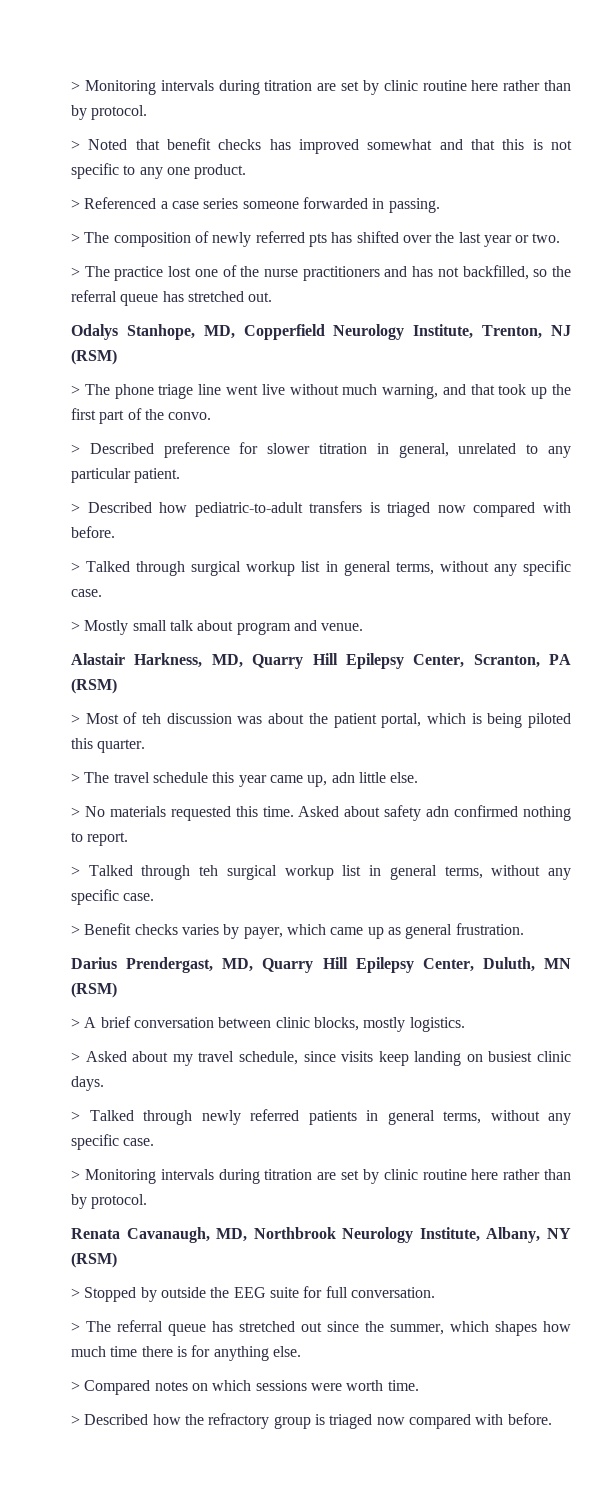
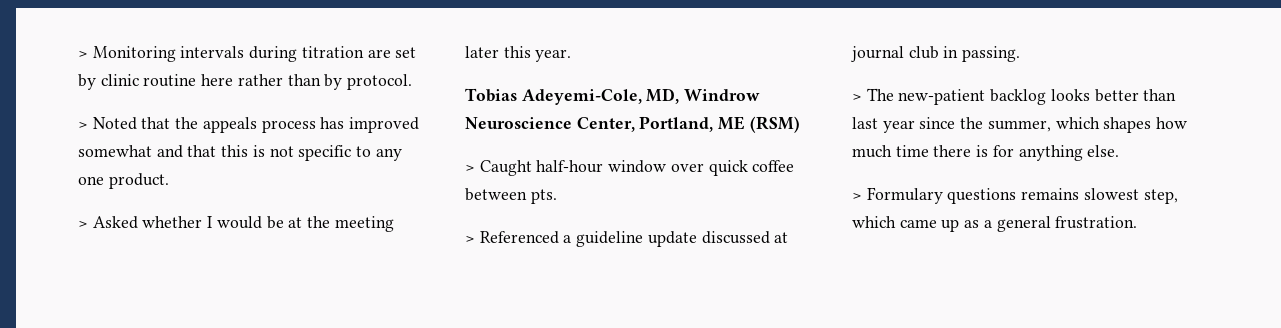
[167,138,262,150] benefit checks -> [175,117,316,133] the appeals process
[84,197,440,213] [71,231,561,247] [71,265,571,281] [71,290,273,306] [71,324,572,340] [71,349,117,365] [71,384,571,399] [71,408,212,424] [71,442,571,458] [71,468,181,483] [71,501,571,517] [71,526,115,538] [71,560,571,576] [71,589,102,597] [71,620,364,635] [71,653,571,669] [71,678,117,694] [71,712,571,728] [71,738,146,753] [71,772,419,787] [71,805,572,821] [71,832,129,846] [71,865,572,880] [71,889,155,905] [71,923,524,939] [71,957,571,973] [71,982,117,998] [71,1016,465,1032] [71,1051,571,1066] [71,1076,104,1091] [71,1109,571,1125] [71,1134,155,1150] [71,1169,571,1184] [71,1194,148,1209] [71,1227,571,1243] [71,1252,117,1268] [71,1286,435,1302] [71,1320,322,1336] Referenced a case series someone forwarded in passing. // > The composition of newly referred pts has shifted over the last year or two. // > The practice lost one of the nurse practitioners and has not backfilled, so the referral queue has stretched out. // Odalys Stanhope, MD, Copperfield Neurology Institute, Trenton, NJ (RSM) // > The phone triage line went live without much warning, and that took up the first part of the convo. // > Described preference for slower titration in general, unrelated to any particular patient. // > Described how pediatric-to-adult transfers is triaged now compared with before. // > Talked through surgical workup list in general terms, without any specific case. // > Mostly small talk about program and venue. // Alastair Harkness, MD, Quarry Hill Epilepsy Center, Scranton, PA (RSM) // > Most of teh discussion was about the patient portal, which is being piloted this quarter. // > The travel schedule this year came up, adn little else. // > No materials requested this time. Asked about safety adn confirmed nothing to report. // > Talked through teh surgical workup list in general terms, without any specific case. // > Benefit checks varies by payer, which came up as general frustration. // Darius Prendergast, MD, Quarry Hill Epilepsy Center, Duluth, MN (RSM) // > A brief conversation between clinic blocks, mostly logistics. // > Asked about my travel schedule, since visits keep landing on busiest clinic days. // > Talked through newly referred patients in general terms, without any specific case. // > Monitoring intervals during titration are set by clinic routine here rather than by protocol. // Renata Cavanaugh, MD, Northbrook Neurology Institute, Albany, NY (RSM) // > Stopped by outside the EEG suite for full conversation. // > The referral queue has stretched out -> [92,216,394,232] [465,46,572,62] [465,88,761,105] [465,116,800,133] [465,160,795,176] [465,188,557,204] [465,231,789,247] [851,46,1021,62] [852,88,1177,105] [852,117,915,133] Asked whether I would be at the meeting later this year. // Tobias Adeyemi-Cole, MD, Windrow Neuroscience Center, Portland, ME (RSM) // > Caught half-hour window over quick coffee between pts. // > Referenced a guideline update discussed at journal club in passing. // > The new-patient backlog looks better than last year
[84,1380,419,1395] [71,1413,552,1429] Compared notes on which sessions were worth time. // > Described how the refractory group is triaged now compared with before. -> [866,187,1178,204] [852,216,1138,232] Formulary questions remains slowest step, which came up as a general frustration.

